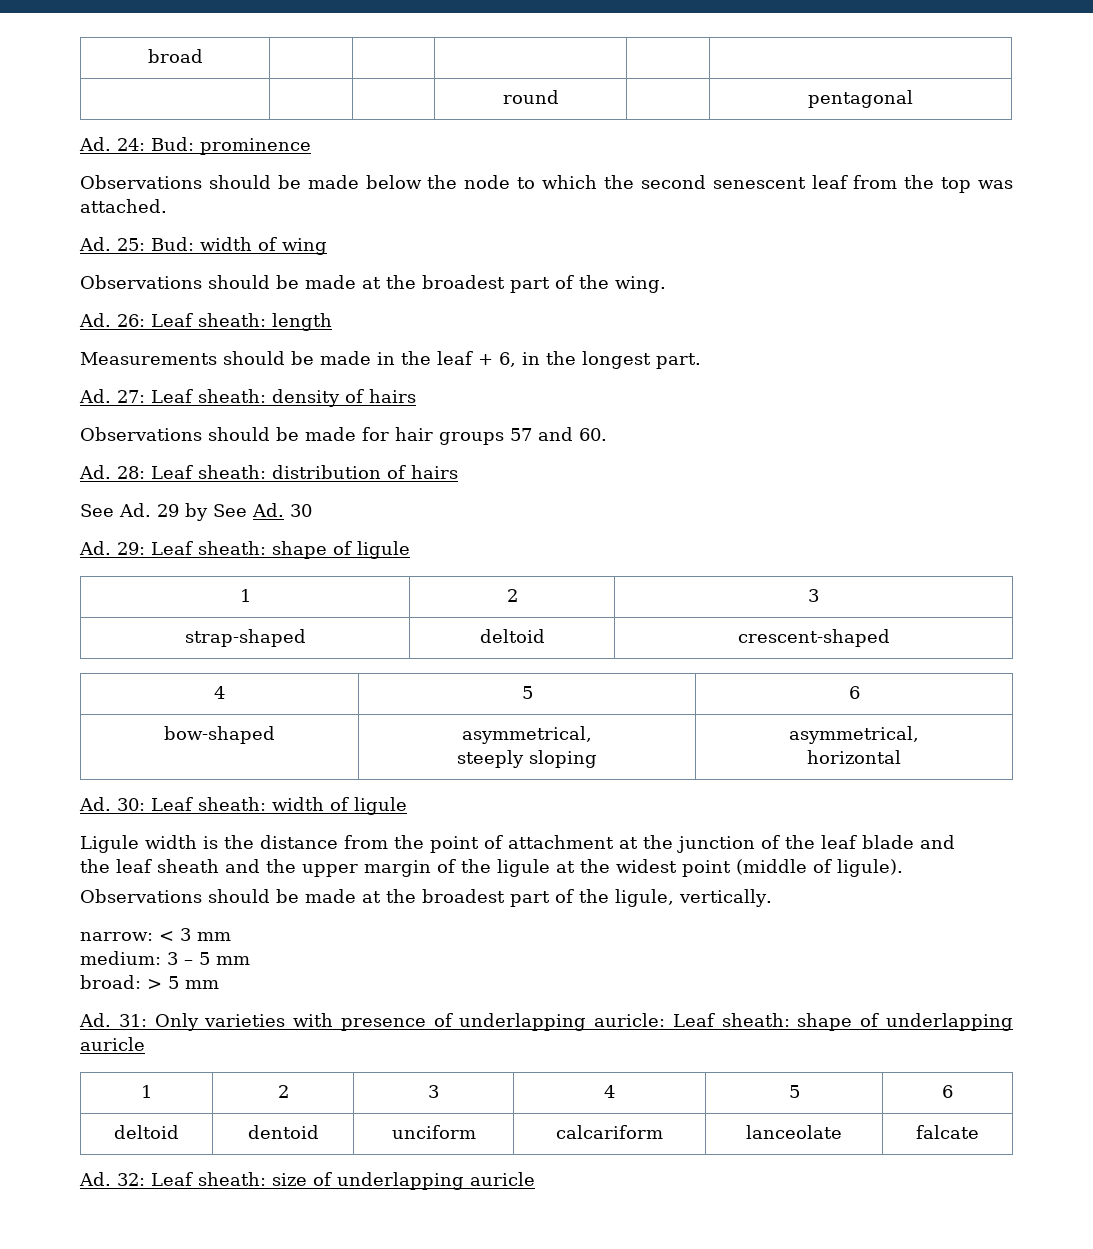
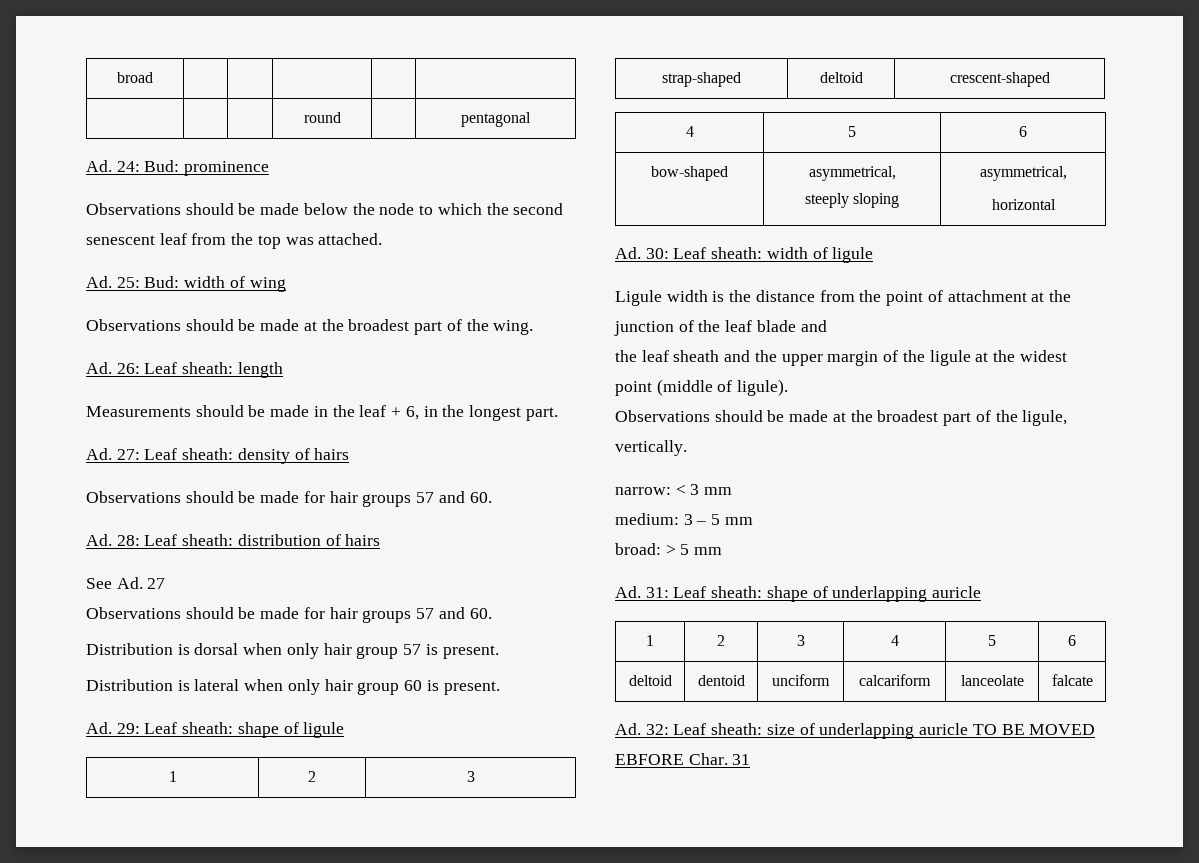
[157,503,312,521] 29 by See Ad. 30 -> [147,578,166,589] [86,607,492,623] [86,643,499,659] [86,679,500,695] 27 // Observations should be made for hair groups 57 and 60. // Distribution is dorsal when only hair group 57 is present. // Distribution is lateral when only hair group 60 is present.
[154,1013,666,1031] Only varieties with presence of underlapping auricle: -> (669, 592) none
(535, 1179) none -> [972,724,1096,735] [615,753,751,765] TO BE MOVED EBFORE Char. 31

